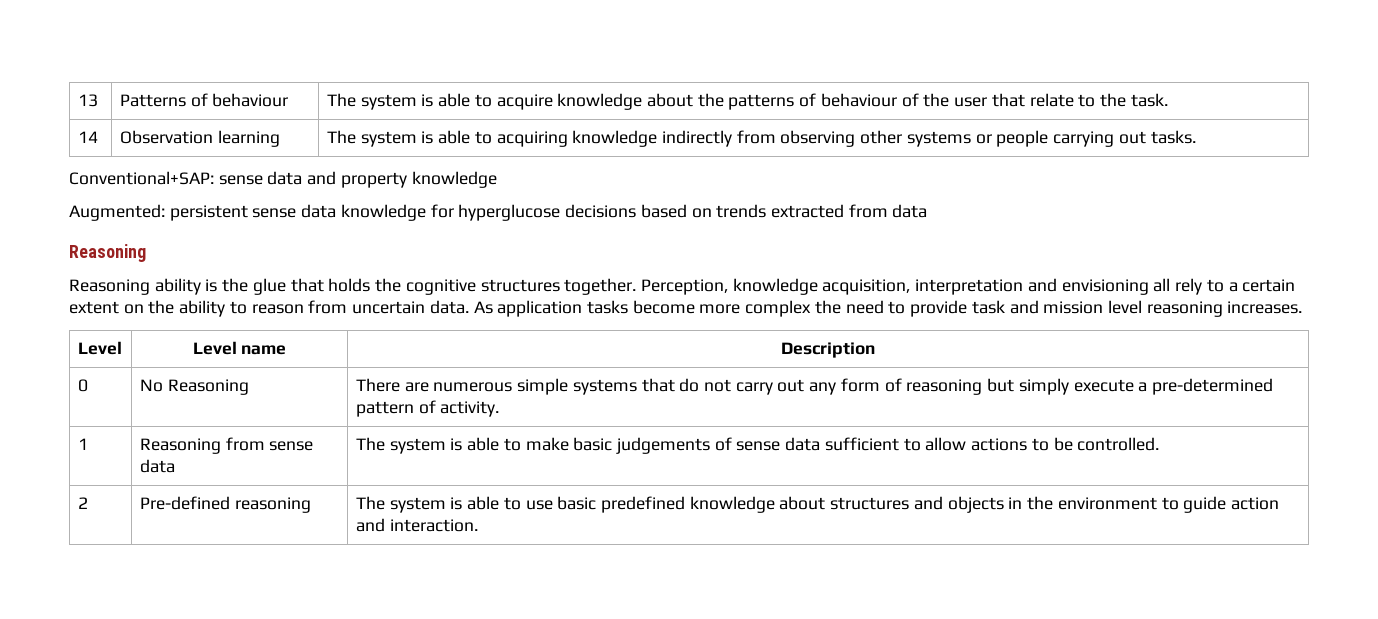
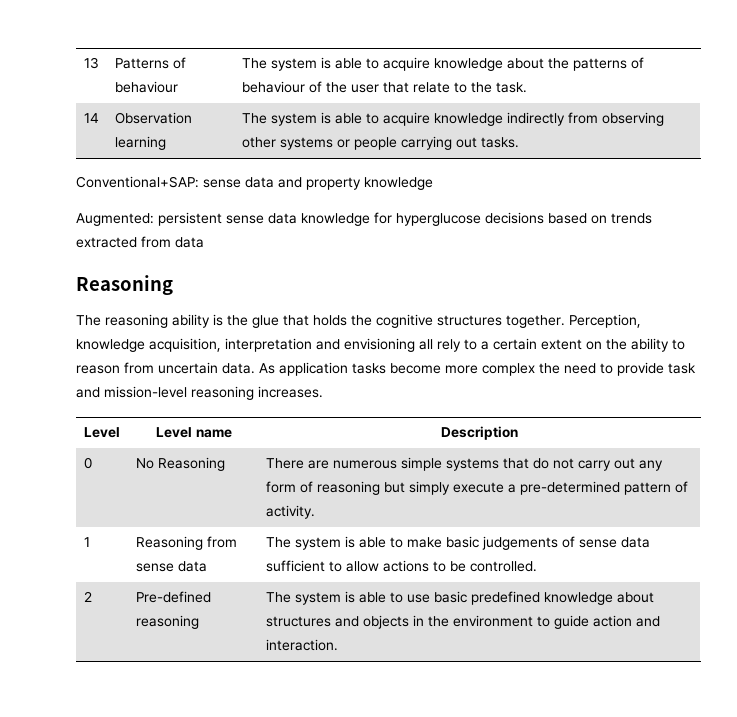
[496,131,568,147] acquiring -> [382,112,430,126] acquire
[69,279,150,295] Reasoning -> [76,314,168,328] The reasoning
[1043,300,1142,314] mission level -> [104,386,187,398] mission-level

